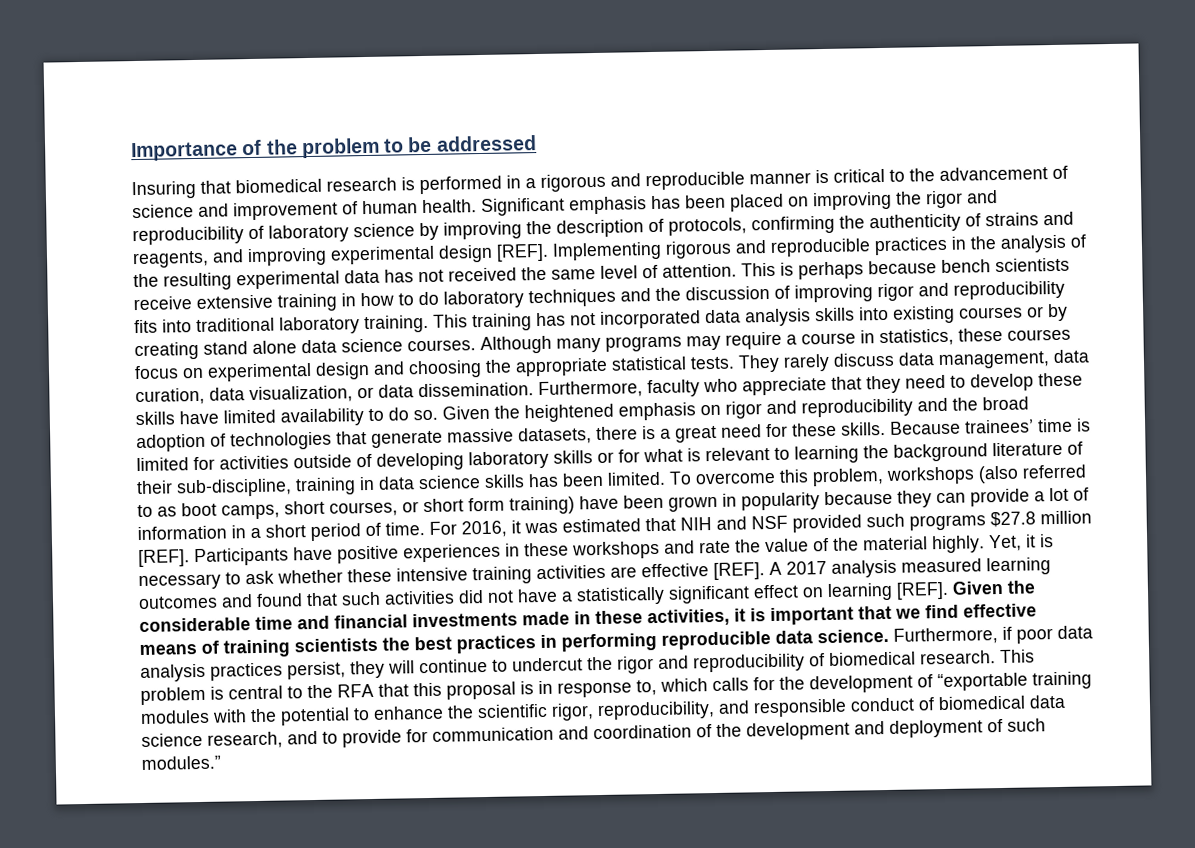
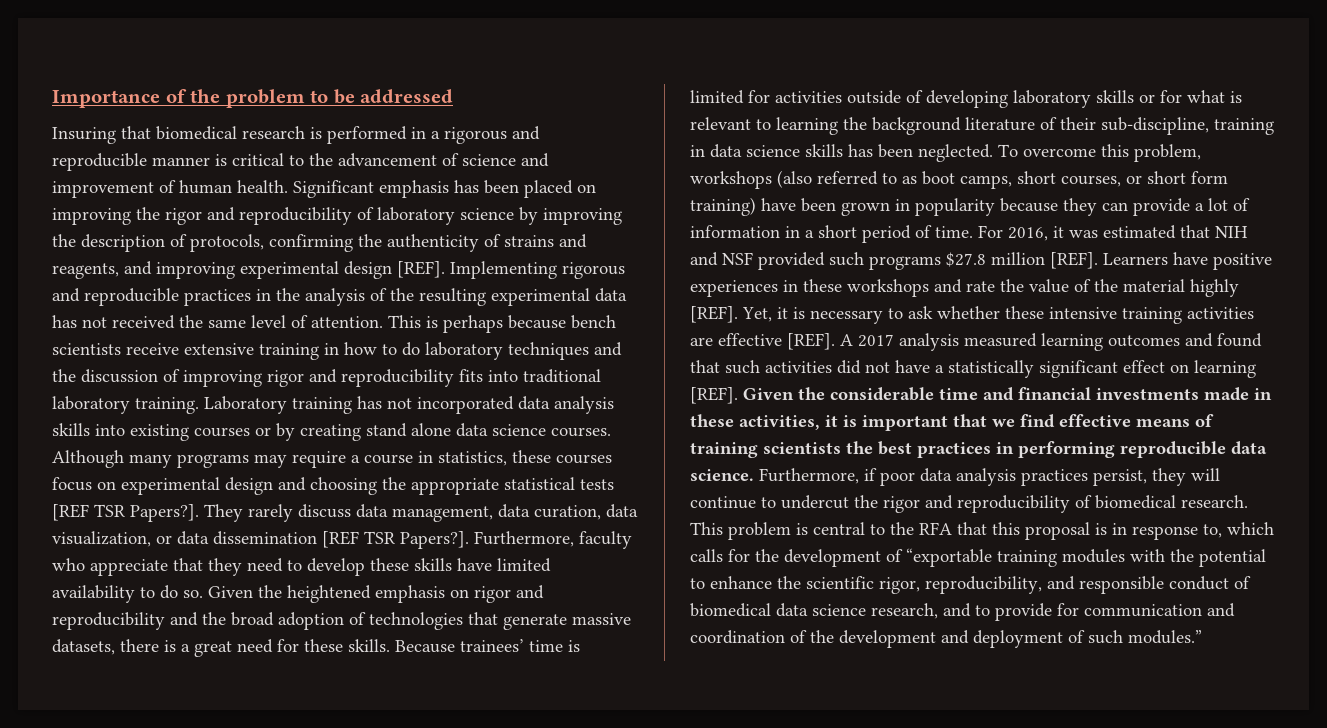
[433,314,468,328] This -> [204,396,287,414] Laboratory
[690,356,735,370] tests. -> [580,479,614,490] [52,504,199,522] tests [REF TSR Papers?].
[418,382,534,398] dissemination. -> [213,531,469,549] dissemination [REF TSR Papers?].
[607,471,666,486] limited. -> [918,144,993,162] neglected.
[194,547,289,567] Participants -> [1103,253,1168,265] Learners
[932,535,985,554] highly. -> [1190,279,1239,297] [690,306,738,323] highly [REF].

